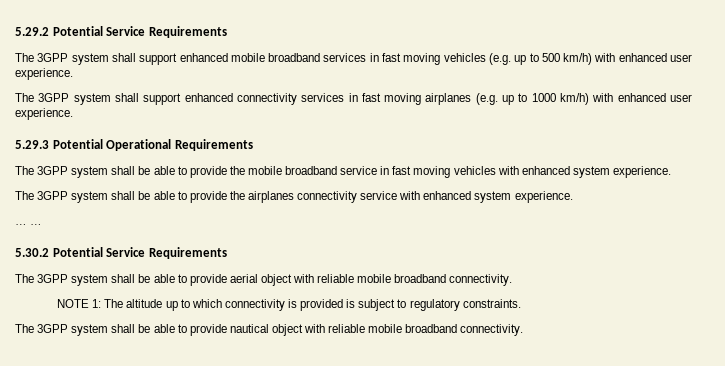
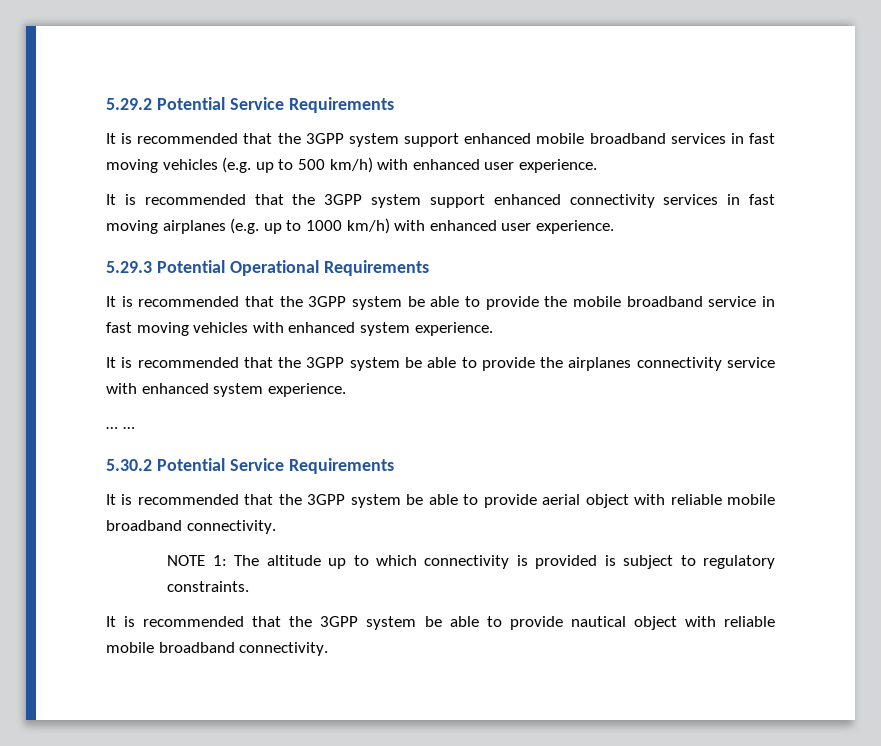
[15,53,136,65] The 3GPP system shall -> [106,133,399,147] It is recommended that the 3GPP system
[15,93,139,105] The 3GPP system shall -> [106,194,421,208] It is recommended that the 3GPP system
[15,166,136,178] The 3GPP system shall -> [106,296,402,310] It is recommended that the 3GPP system
[15,191,136,203] The 3GPP system shall -> [106,357,400,371] It is recommended that the 3GPP system
[15,274,136,286] The 3GPP system shall -> [106,494,401,508] It is recommended that the 3GPP system
[15,324,136,336] The 3GPP system shall -> [106,616,417,630] It is recommended that the 3GPP system

